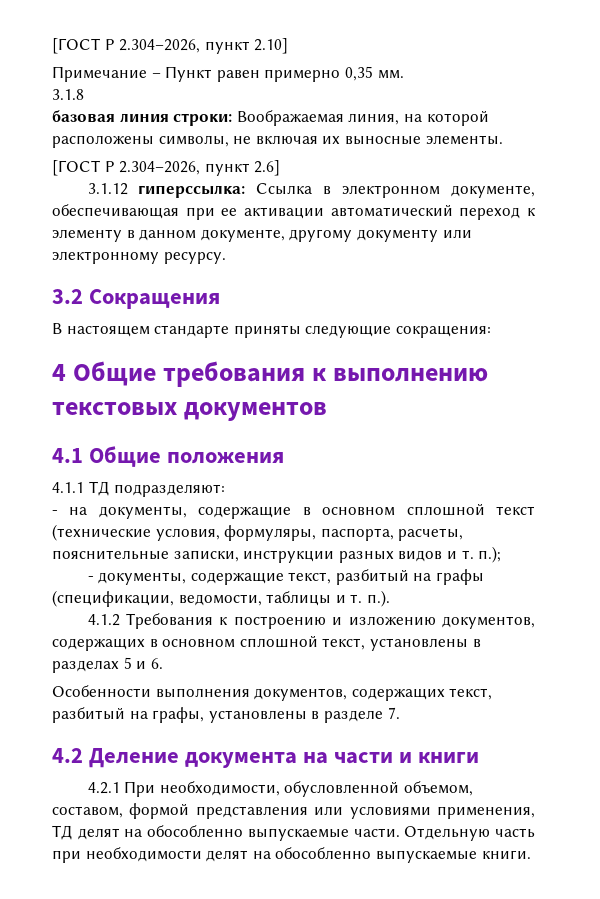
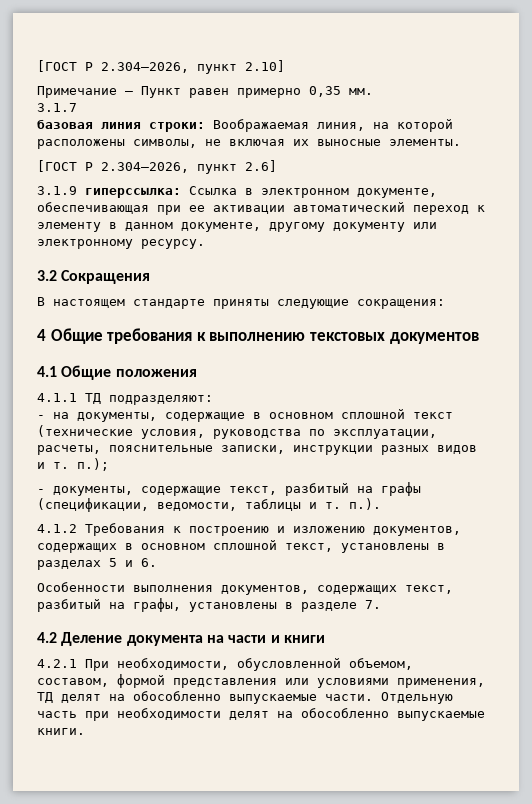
[52,89,84,100] 3.1.8 -> [37,103,77,112] 3.1.7
[87,183,128,195] 3.1.12 -> [37,186,77,195] 3.1.9
[224,525,394,541] формуляры, паспорта, -> [213,429,437,439] руководства по эксплуатации,

